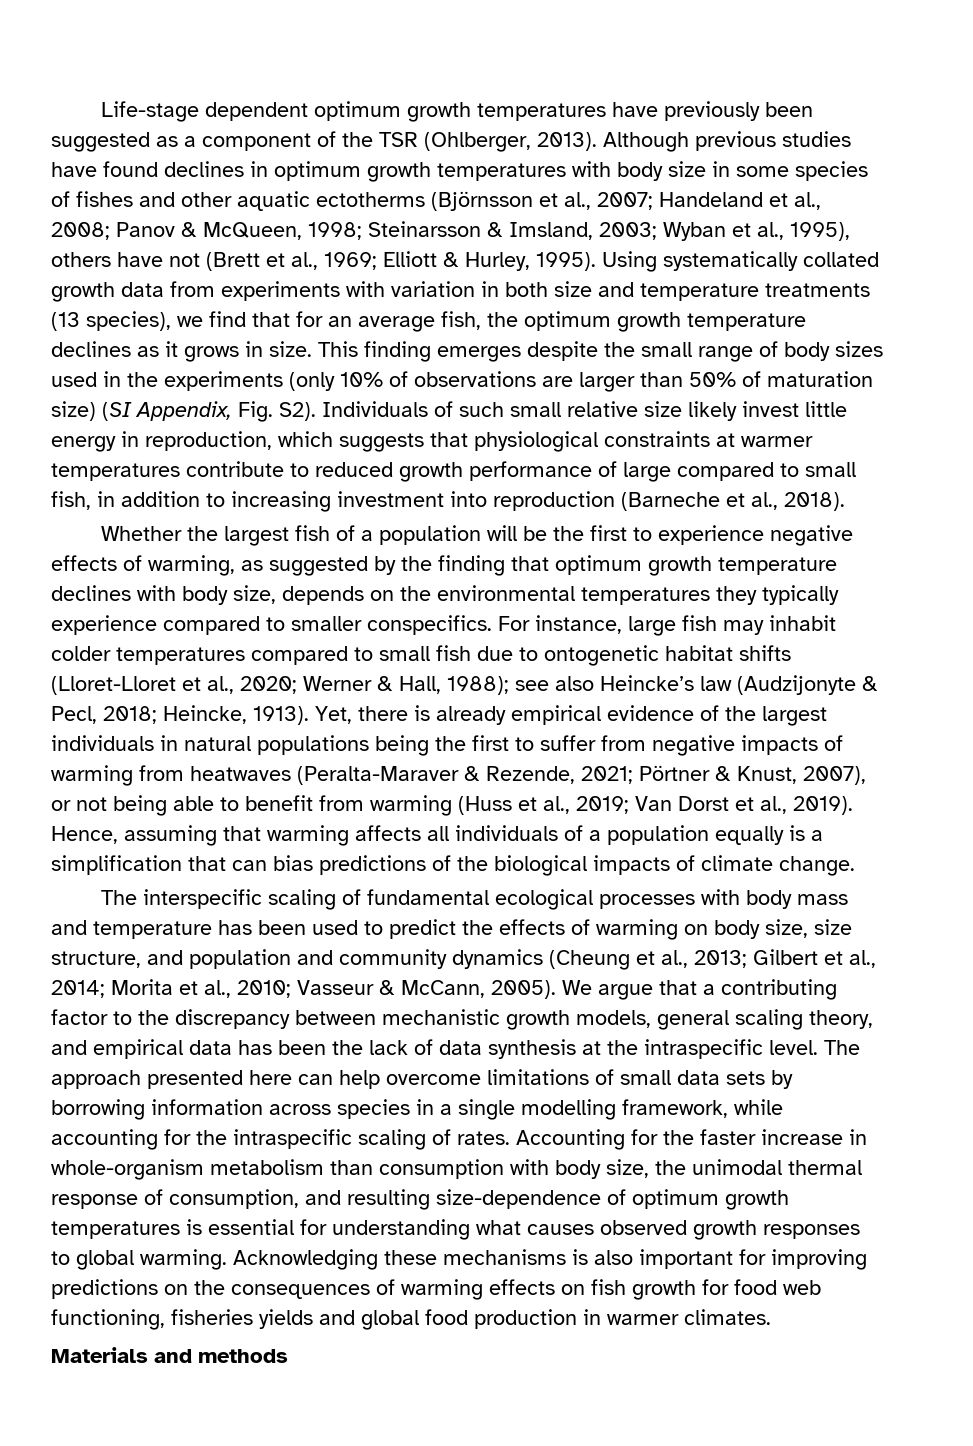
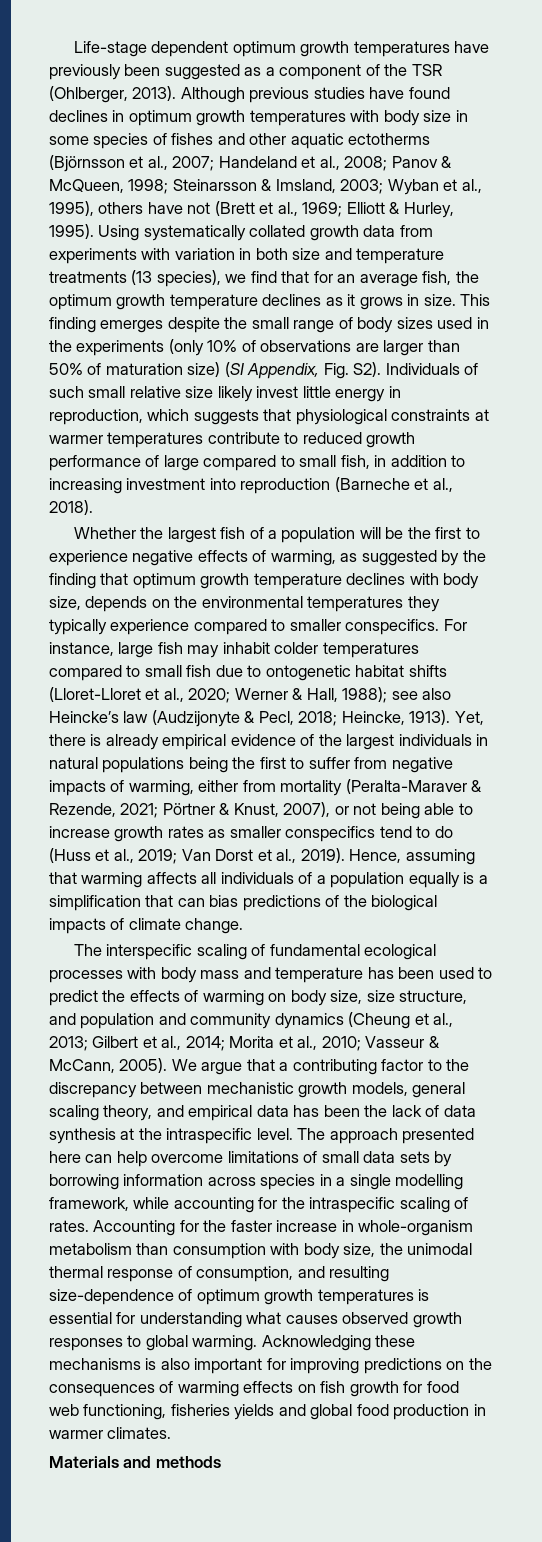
[51,765,291,786] warming from heatwaves -> [128,780,343,796] warming, either from mortality
[245,795,452,816] benefit from warming -> [49,826,453,842] increase growth rates as smaller conspecifics tend to do

